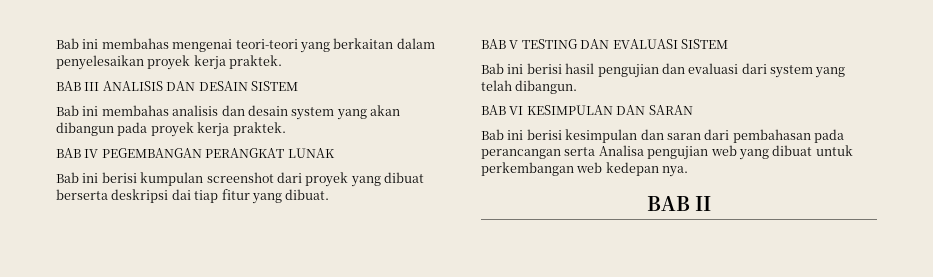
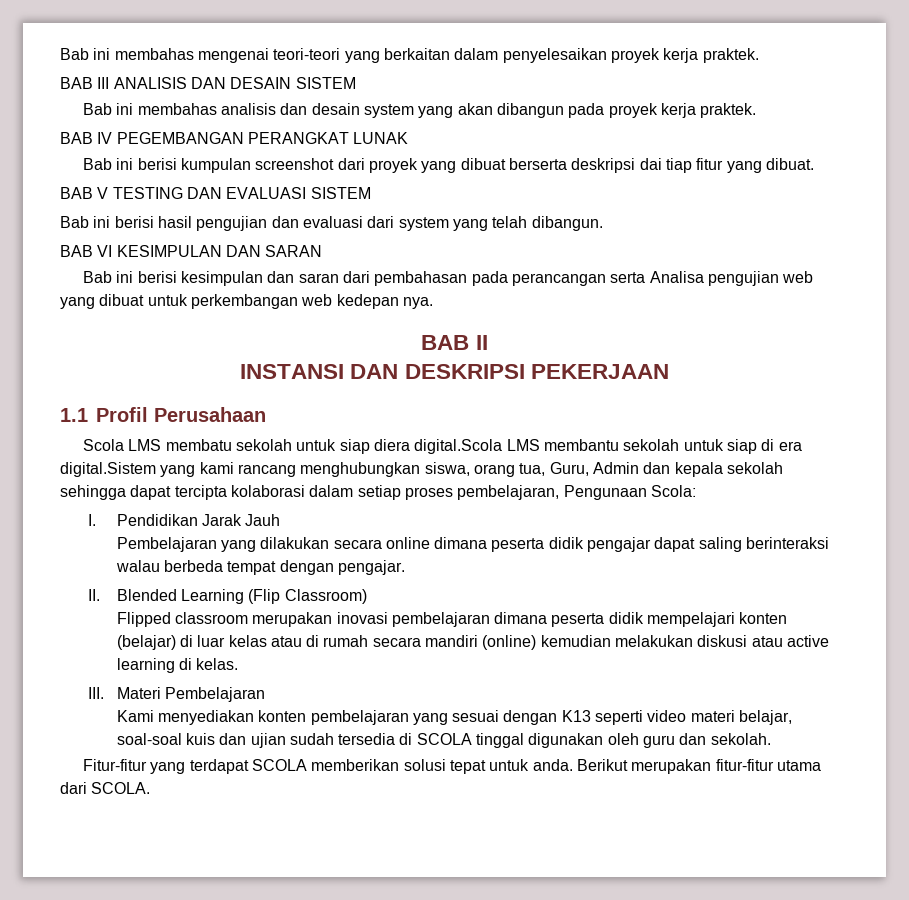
(712, 203) none -> [240,364,669,379] [60,407,266,422] [83,439,802,454] [60,462,783,477] [60,485,696,500] [88,514,281,526] [116,537,830,552] [115,560,405,575] [88,589,367,604] [116,612,788,627] [116,635,830,650] [116,658,239,673] [88,687,265,702] [116,710,793,725] [116,733,771,748] [83,759,821,774] [60,782,151,794] // INSTANSI DAN DESKRIPSI PEKERJAAN // 1.1 Profil Perusahaan // Scola LMS membatu sekolah untuk siap diera digital.Scola LMS membantu sekolah untuk siap di era digital.Sistem yang kami rancang menghubungkan siswa, orang tua, Guru, Admin dan kepala sekolah sehingga dapat tercipta kolaborasi dalam setiap proses pembelajaran, Pengunaan Scola: // I. Pendidikan Jarak Jauh // Pembelajaran yang dilakukan secara online dimana peserta didik pengajar dapat saling berinteraksi walau berbeda tempat dengan pengajar. // II. Blended Learning (Flip Classroom) // Flipped classroom merupakan inovasi pembelajaran dimana peserta didik mempelajari konten (belajar) di luar kelas atau di rumah secara mandiri (online) kemudian melakukan diskusi atau active learning di kelas. // III. Materi Pembelajaran // Kami menyediakan konten pembelajaran yang sesuai dengan K13 seperti video materi belajar, soal-soal kuis dan ujian sudah tersedia di SCOLA tinggal digunakan oleh guru dan sekolah. // Fitur-fitur yang terdapat SCOLA memberikan solusi tepat untuk anda. Berikut merupakan fitur-fitur utama dari SCOLA.

